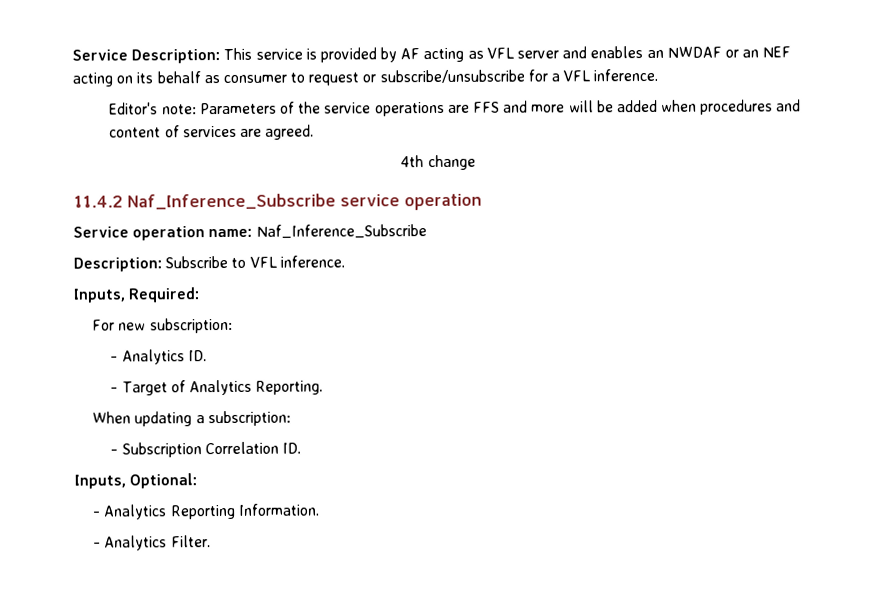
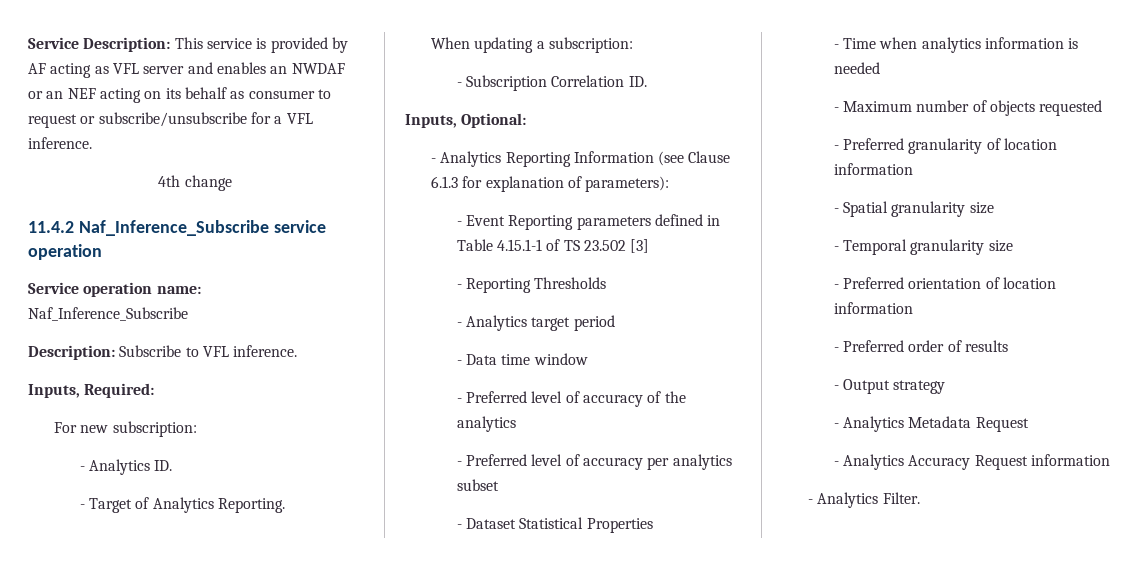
[109,99,802,117] [109,124,315,140] // Editor's note: Parameters of the service operations are FFS and more will be added when procedures and content of services are agreed. -> (92, 143) none
[237,503,319,516] Information. -> [573,151,731,166] [430,176,670,192] [456,214,721,230] [456,239,650,253] [456,277,607,293] [456,315,615,331] [456,353,588,365] [456,391,686,407] [456,416,516,432] [456,454,732,470] [456,479,499,491] [456,517,653,533] [833,37,1079,53] [833,62,880,74] [833,100,1103,116] [833,138,1058,154] [833,163,913,175] [833,201,994,217] [833,239,1013,255] [833,277,1057,289] [833,302,913,314] [833,340,1009,352] [833,379,946,394] [833,416,1029,432] [833,454,1111,470] Information (see Clause 6.1.3 for explanation of parameters): // - Event Reporting parameters defined in Table 4.15.1-1 of TS 23.502 [3] // - Reporting Thresholds // - Analytics target period // - Data time window // - Preferred level of accuracy of the analytics // - Preferred level of accuracy per analytics subset // - Dataset Statistical Properties // - Time when analytics information is needed // - Maximum number of objects requested // - Preferred granularity of location information // - Spatial granularity size // - Temporal granularity size // - Preferred orientation of location information // - Preferred order of results // - Output strategy // - Analytics Metadata Request // - Analytics Accuracy Request information

